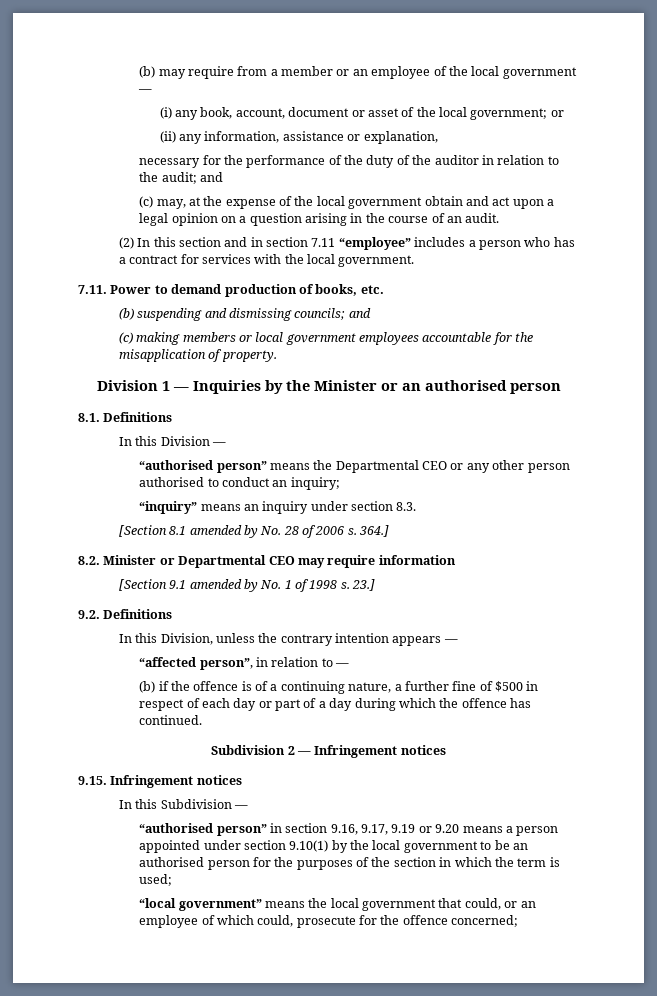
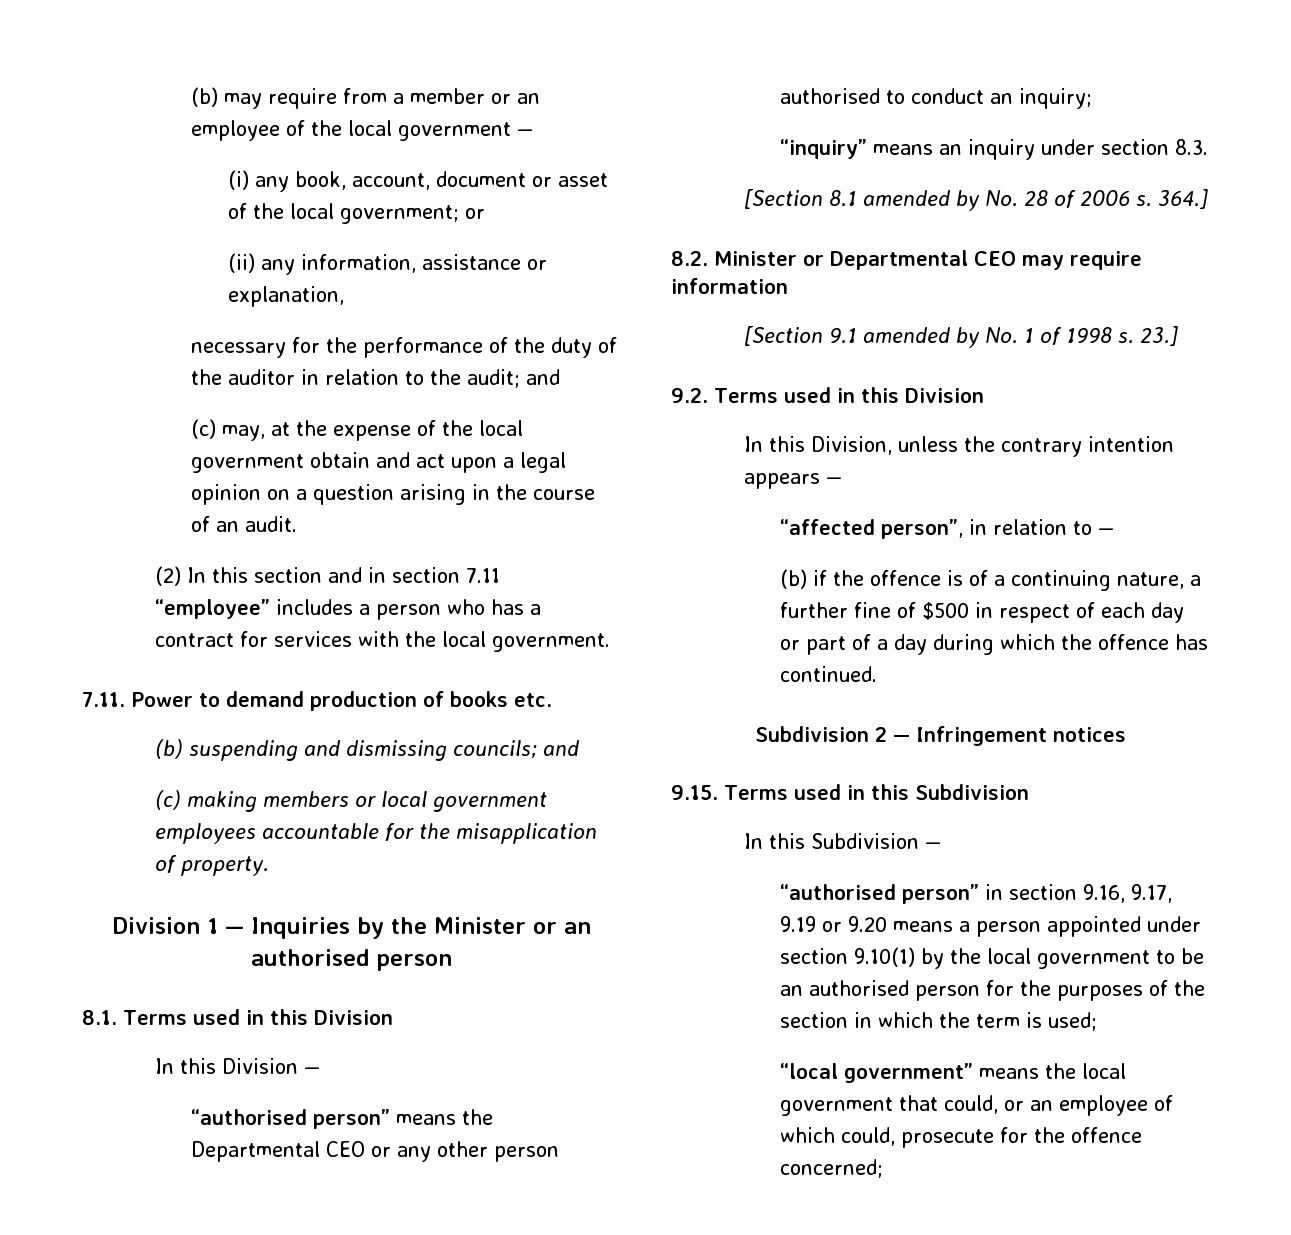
[315,284,358,296] books, -> [449,691,508,707] books
[103,412,173,422] Definitions -> [123,1009,393,1025] Terms used in this Division
[103,609,173,619] Definitions -> [714,387,984,403] Terms used in this Division
[110,775,242,788] Infringement notices -> [724,784,1029,800] Terms used in this Subdivision

